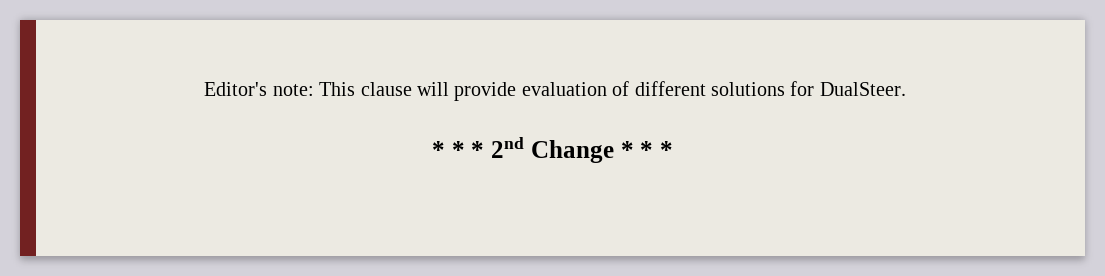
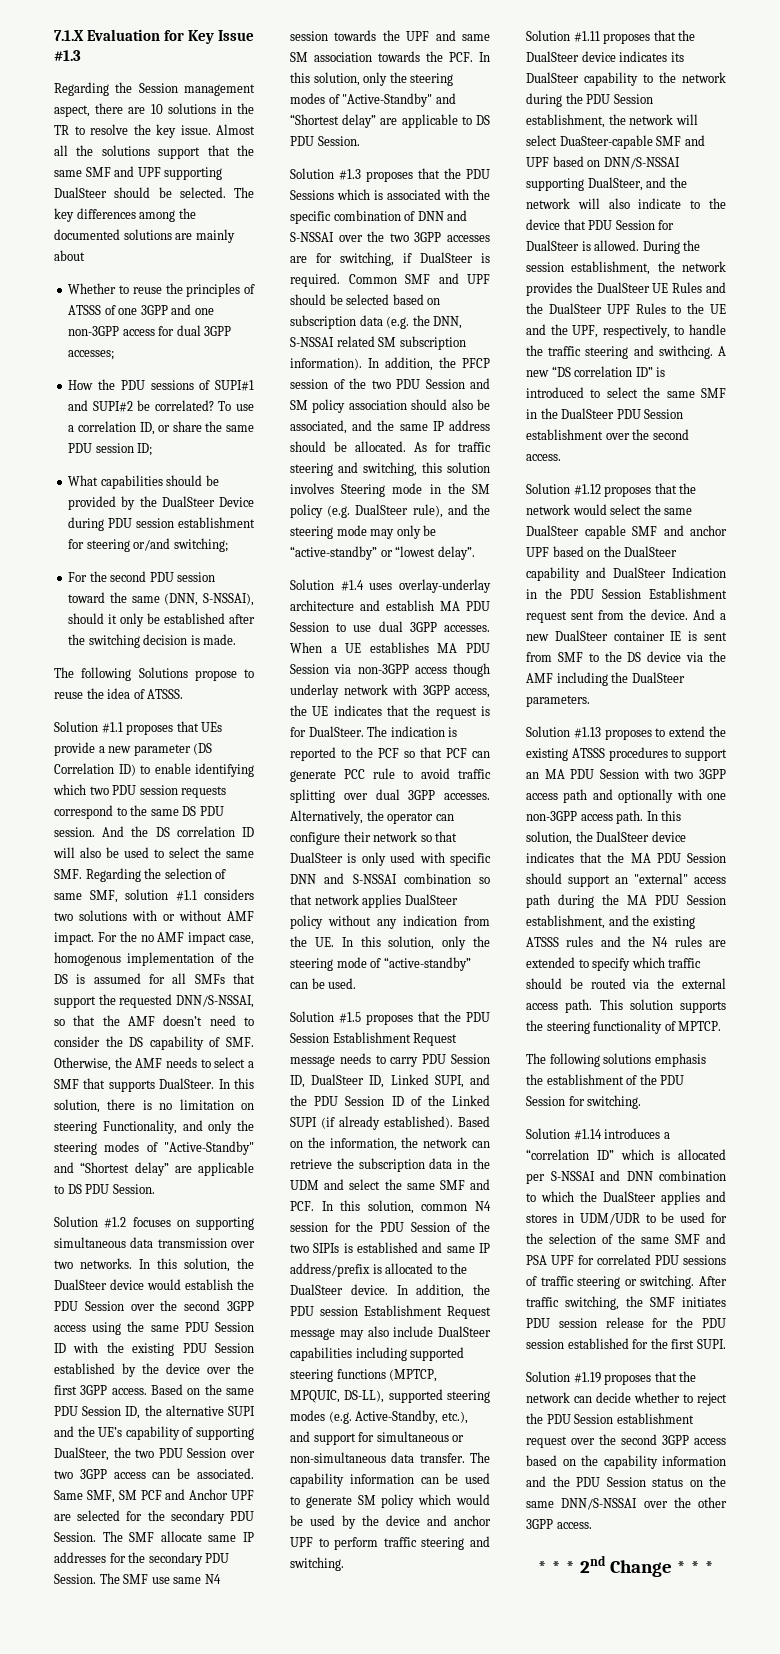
[204,81,906,101] Editor's note: This clause will provide evaluation of different solutions for DualSteer. -> [54,29,254,44] [54,50,81,61] [54,82,255,96] [54,103,254,117] [54,124,255,138] [54,145,254,159] [54,166,223,180] [54,187,254,198] [54,208,196,222] [54,229,235,243] [54,250,85,261] [68,283,255,297] [68,304,214,315] [68,325,232,336] [68,350,115,360] [68,379,254,391] [68,400,254,412] [68,421,254,435] [68,443,153,456] [68,475,219,489] [68,496,254,510] [68,517,255,531] [68,538,228,552] [68,571,216,582] [68,592,254,606] [68,613,255,627] [68,634,237,648] [54,667,254,681] [54,688,184,699] [54,721,223,735] [54,742,213,756] [54,763,254,777] [53,784,227,798] [54,805,224,819] [54,826,254,837] [53,847,254,858] [54,868,227,882] [54,889,254,903] [54,910,254,921] [54,931,254,945] [54,952,254,966] [54,973,255,984] [54,994,254,1008] [54,1015,254,1026] [54,1036,254,1050] [54,1057,254,1071] [54,1078,254,1092] [54,1099,255,1113] [54,1120,254,1134] [54,1141,254,1155] [54,1162,254,1176] [54,1184,155,1194] [54,1216,254,1230] [54,1237,255,1248] [54,1258,254,1272] [54,1279,254,1290] [54,1300,254,1311] [54,1321,254,1335] [54,1342,254,1356] [54,1363,254,1377] [54,1384,255,1395] [54,1405,255,1419] [54,1426,254,1440] [54,1447,255,1461] [54,1468,254,1479] [54,1489,254,1503] [54,1510,254,1524] [54,1531,254,1542] [54,1552,230,1566] [54,1573,221,1584] [290,30,490,41] [290,51,490,62] [290,72,454,86] [290,93,456,107] [290,114,490,128] [290,136,360,146] [290,168,490,182] [290,189,490,200] [290,210,468,224] [290,231,490,242] [290,252,490,266] [290,273,490,287] [290,294,441,305] [290,315,463,329] [290,336,466,350] [290,357,490,371] [290,378,490,389] [290,399,490,413] [290,420,490,434] [290,441,491,452] [290,462,490,476] [290,483,490,497] [290,504,490,518] [290,525,437,539] [290,546,475,560] [290,579,491,593] [290,600,490,611] [290,621,490,632] [290,642,490,653] [290,663,490,677] [290,684,490,698] [290,705,490,719] [290,726,458,737] [290,747,490,761] [290,768,491,782] [290,789,490,803] [290,810,454,824] [290,831,458,845] [290,852,491,866] [290,873,490,884] [290,894,458,908] [290,915,490,929] [290,936,490,950] [290,957,471,971] [290,978,357,989] [290,1011,490,1025] [290,1032,458,1046] [290,1053,490,1067] [290,1074,490,1088] [290,1095,490,1106] [290,1116,490,1130] [290,1137,490,1151] [290,1158,490,1172] [290,1179,490,1190] [290,1200,491,1214] [290,1221,490,1232] [290,1242,490,1253] [290,1263,468,1277] [290,1284,490,1298] [290,1305,491,1319] [290,1326,491,1340] [290,1347,465,1361] [290,1369,438,1382] [290,1389,490,1403] [290,1410,468,1424] [290,1431,465,1445] [290,1452,490,1463] [290,1473,490,1487] [290,1494,490,1508] [290,1515,491,1529] [290,1536,490,1550] [290,1557,344,1571] [526,30,696,44] [526,51,684,62] [526,72,726,86] [526,93,653,107] [526,114,698,128] [526,135,705,149] [526,156,680,169] [526,177,687,191] [526,198,726,209] [526,219,675,230] [526,240,701,254] [526,261,726,275] [526,282,726,296] [526,303,726,314] [526,324,726,338] [526,345,726,359] [526,366,666,377] [526,387,726,398] [526,408,684,419] [526,429,689,440] [526,454,561,461] [526,483,697,497] [526,504,693,515] [526,525,727,539] [526,546,678,557] [526,567,726,581] [526,588,727,599] [526,609,726,623] [526,630,727,641] [526,651,726,662] [526,672,685,686] [526,695,590,707] [526,726,726,740] [526,747,727,761] [526,768,726,779] [526,789,726,803] [526,810,682,824] [526,831,686,845] [526,852,726,863] [526,873,726,887] [526,894,726,908] [526,915,695,929] [526,936,726,947] [526,957,702,971] [526,978,726,989] [526,999,726,1013] [526,1020,722,1034] [526,1053,706,1067] [526,1074,685,1085] [526,1095,642,1109] [526,1128,670,1140] [526,1149,726,1160] [526,1170,726,1184] [526,1191,726,1205] [526,1212,727,1225] [526,1233,726,1244] [526,1254,726,1265] [526,1275,727,1289] [526,1296,726,1310] [526,1317,726,1328] [526,1338,726,1349] [526,1371,697,1385] [526,1392,727,1406] [526,1413,694,1424] [526,1434,726,1448] [526,1455,726,1469] [526,1476,726,1487] [526,1497,727,1510] [526,1519,592,1529] 7.1.X Evaluation for Key Issue #1.3 // Regarding the Session management aspect, there are 10 solutions in the TR to resolve the key issue. Almost all the solutions support that the same SMF and UPF supporting DualSteer should be selected. The key differences among the documented solutions are mainly about // Whether to reuse the principles of ATSSS of one 3GPP and one non-3GPP access for dual 3GPP accesses; // How the PDU sessions of SUPI#1 and SUPI#2 be correlated? To use a correlation ID, or share the same PDU session ID; // What capabilities should be provided by the DualSteer Device during PDU session establishment for steering or/and switching; // For the second PDU session toward the same (DNN, S-NSSAI), should it only be established after the switching decision is made. // The following Solutions propose to reuse the idea of ATSSS. // Solution #1.1 proposes that UEs provide a new parameter (DS Correlation ID) to enable identifying which two PDU session requests correspond to the same DS PDU session. And the DS correlation ID will also be used to select the same SMF. Regarding the selection of same SMF, solution #1.1 considers two solutions with or without AMF impact. For the no AMF impact case, homogenous implementation of the DS is assumed for all SMFs that support the requested DNN/S-NSSAI, so that the AMF doesn’t need to consider the DS capability of SMF. Otherwise, the AMF needs to select a SMF that supports DualSteer. In this solution, there is no limitation on steering Functionality, and only the steering modes of "Active-Standby" and “Shortest delay” are applicable to DS PDU Session. // Solution #1.2 focuses on supporting simultaneous data transmission over two networks. In this solution, the DualSteer device would establish the PDU Session over the second 3GPP access using the same PDU Session ID with the existing PDU Session established by the device over the first 3GPP access. Based on the same PDU Session ID, the alternative SUPI and the UE’s capability of supporting DualSteer, the two PDU Session over two 3GPP access can be associated. Same SMF, SM PCF and Anchor UPF are selected for the secondary PDU Session. The SMF allocate same IP addresses for the secondary PDU Session. The SMF use same N4 session towards the UPF and same SM association towards the PCF. In this solution, only the steering modes of "Active-Standby" and “Shortest delay” are applicable to DS PDU Session. // Solution #1.3 proposes that the PDU Sessions which is associated with the specific combination of DNN and S-NSSAI over the two 3GPP accesses are for switching, if DualSteer is required. Common SMF and UPF should be selected based on subscription data (e.g. the DNN, S-NSSAI related SM subscription information). In addition, the PFCP session of the two PDU Session and SM policy association should also be associated, and the same IP address should be allocated. As for traffic steering and switching, this solution involves Steering mode in the SM policy (e.g. DualSteer rule), and the steering mode may only be “active-standby” or “lowest delay”. // Solution #1.4 uses overlay-underlay architecture and establish MA PDU Session to use dual 3GPP accesses. When a UE establishes MA PDU Session via non-3GPP access though underlay network with 3GPP access, the UE indicates that the request is for DualSteer. The indication is reported to the PCF so that PCF can generate PCC rule to avoid traffic splitting over dual 3GPP accesses. Alternatively, the operator can configure their network so that DualSteer is only used with specific DNN and S-NSSAI combination so that network applies DualSteer policy without any indication from the UE. In this solution, only the steering mode of “active-standby” can be used. // Solution #1.5 proposes that the PDU Session Establishment Request message needs to carry PDU Session ID, DualSteer ID, Linked SUPI, and the PDU Session ID of the Linked SUPI (if already established). Based on the information, the network can retrieve the subscription data in the UDM and select the same SMF and PCF. In this solution, common N4 session for the PDU Session of the two SIPIs is established and same IP address/prefix is allocated to the DualSteer device. In addition, the PDU session Establishment Request message may also include DualSteer capabilities including supported steering functions (MPTCP, MPQUIC, DS-LL), supported steering modes (e.g. Active-Standby, etc.), and support for simultaneous or non-simultaneous data transfer. The capability information can be used to generate SM policy which would be used by the device and anchor UPF to perform traffic steering and switching. // Solution #1.11 proposes that the DualSteer device indicates its DualSteer capability to the network during the PDU Session establishment, the network will select DuaSteer-capable SMF and UPF based on DNN/S-NSSAI supporting DualSteer, and the network will also indicate to the device that PDU Session for DualSteer is allowed. During the session establishment, the network provides the DualSteer UE Rules and the DualSteer UPF Rules to the UE and the UPF, respectively, to handle the traffic steering and swithcing. A new “DS correlation ID” is introduced to select the same SMF in the DualSteer PDU Session establishment over the second access. // Solution #1.12 proposes that the network would select the same DualSteer capable SMF and anchor UPF based on the DualSteer capability and DualSteer Indication in the PDU Session Establishment request sent from the device. And a new DualSteer container IE is sent from SMF to the DS device via the AMF including the DualSteer parameters. // Solution #1.13 proposes to extend the existing ATSSS procedures to support an MA PDU Session with two 3GPP access path and optionally with one non-3GPP access path. In this solution, the DualSteer device indicates that the MA PDU Session should support an "external" access path during the MA PDU Session establishment, and the existing ATSSS rules and the N4 rules are extended to specify which traffic should be routed via the external access path. This solution supports the steering functionality of MPTCP. // The following solutions emphasis the establishment of the PDU Session for switching. // Solution #1.14 introduces a “correlation ID” which is allocated per S-NSSAI and DNN combination to which the DualSteer applies and stores in UDM/UDR to be used for the selection of the same SMF and PSA UPF for correlated PDU sessions of traffic steering or switching. After traffic switching, the SMF initiates PDU session release for the PDU session established for the first SUPI. // Solution #1.19 proposes that the network can decide whether to reject the PDU Session establishment request over the second 3GPP access based on the capability information and the PDU Session status on the same DNN/S-NSSAI over the other 3GPP access.

